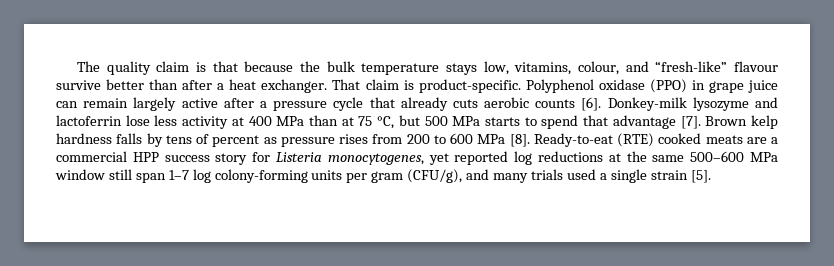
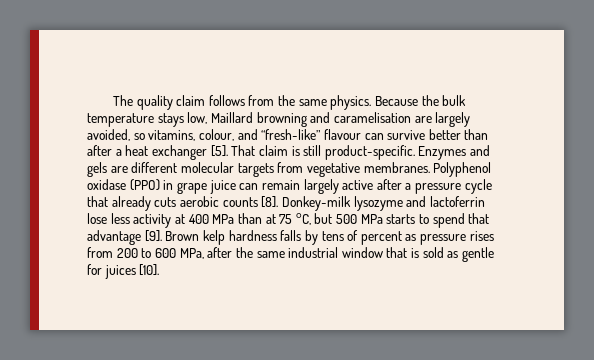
[196,61,294,72] is that because -> [208,95,419,110] follows from the same physics. Because
(509, 68) none -> [210,112,471,127] [87,129,145,141] Maillard browning and caramelisation are largely avoided, so
(778, 66) none -> [364,133,384,140] can
[261,79,328,93] exchanger. -> [151,145,228,160] exchanger [5].
[418,79,521,93] product-specific. -> [303,145,491,160] [87,162,430,177] still product-specific. Enzymes and gels are different molecular targets from vegetative membranes.
[581,97,602,111] [6]. -> [261,196,279,208] [8].
[680,116,701,129] [7]. -> [144,230,162,242] [9].
[477,133,778,147] [56,151,778,165] [55,169,711,183] MPa [8]. Ready-to-eat (RTE) cooked meats are a commercial HPP success story for Listeria monocytogenes, yet reported log reductions at the same 500–600 MPa window still span 1–7 log colony-forming units per gram (CFU/g), and many trials used a single strain [5]. -> [179,247,495,262] [87,264,160,279] MPa, after the same industrial window that is sold as gentle for juices [10].

